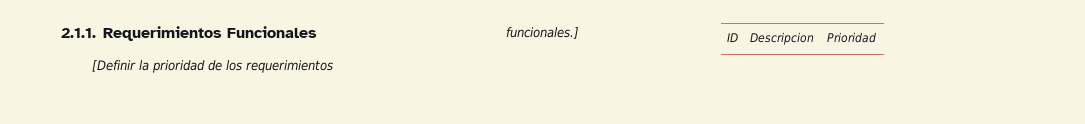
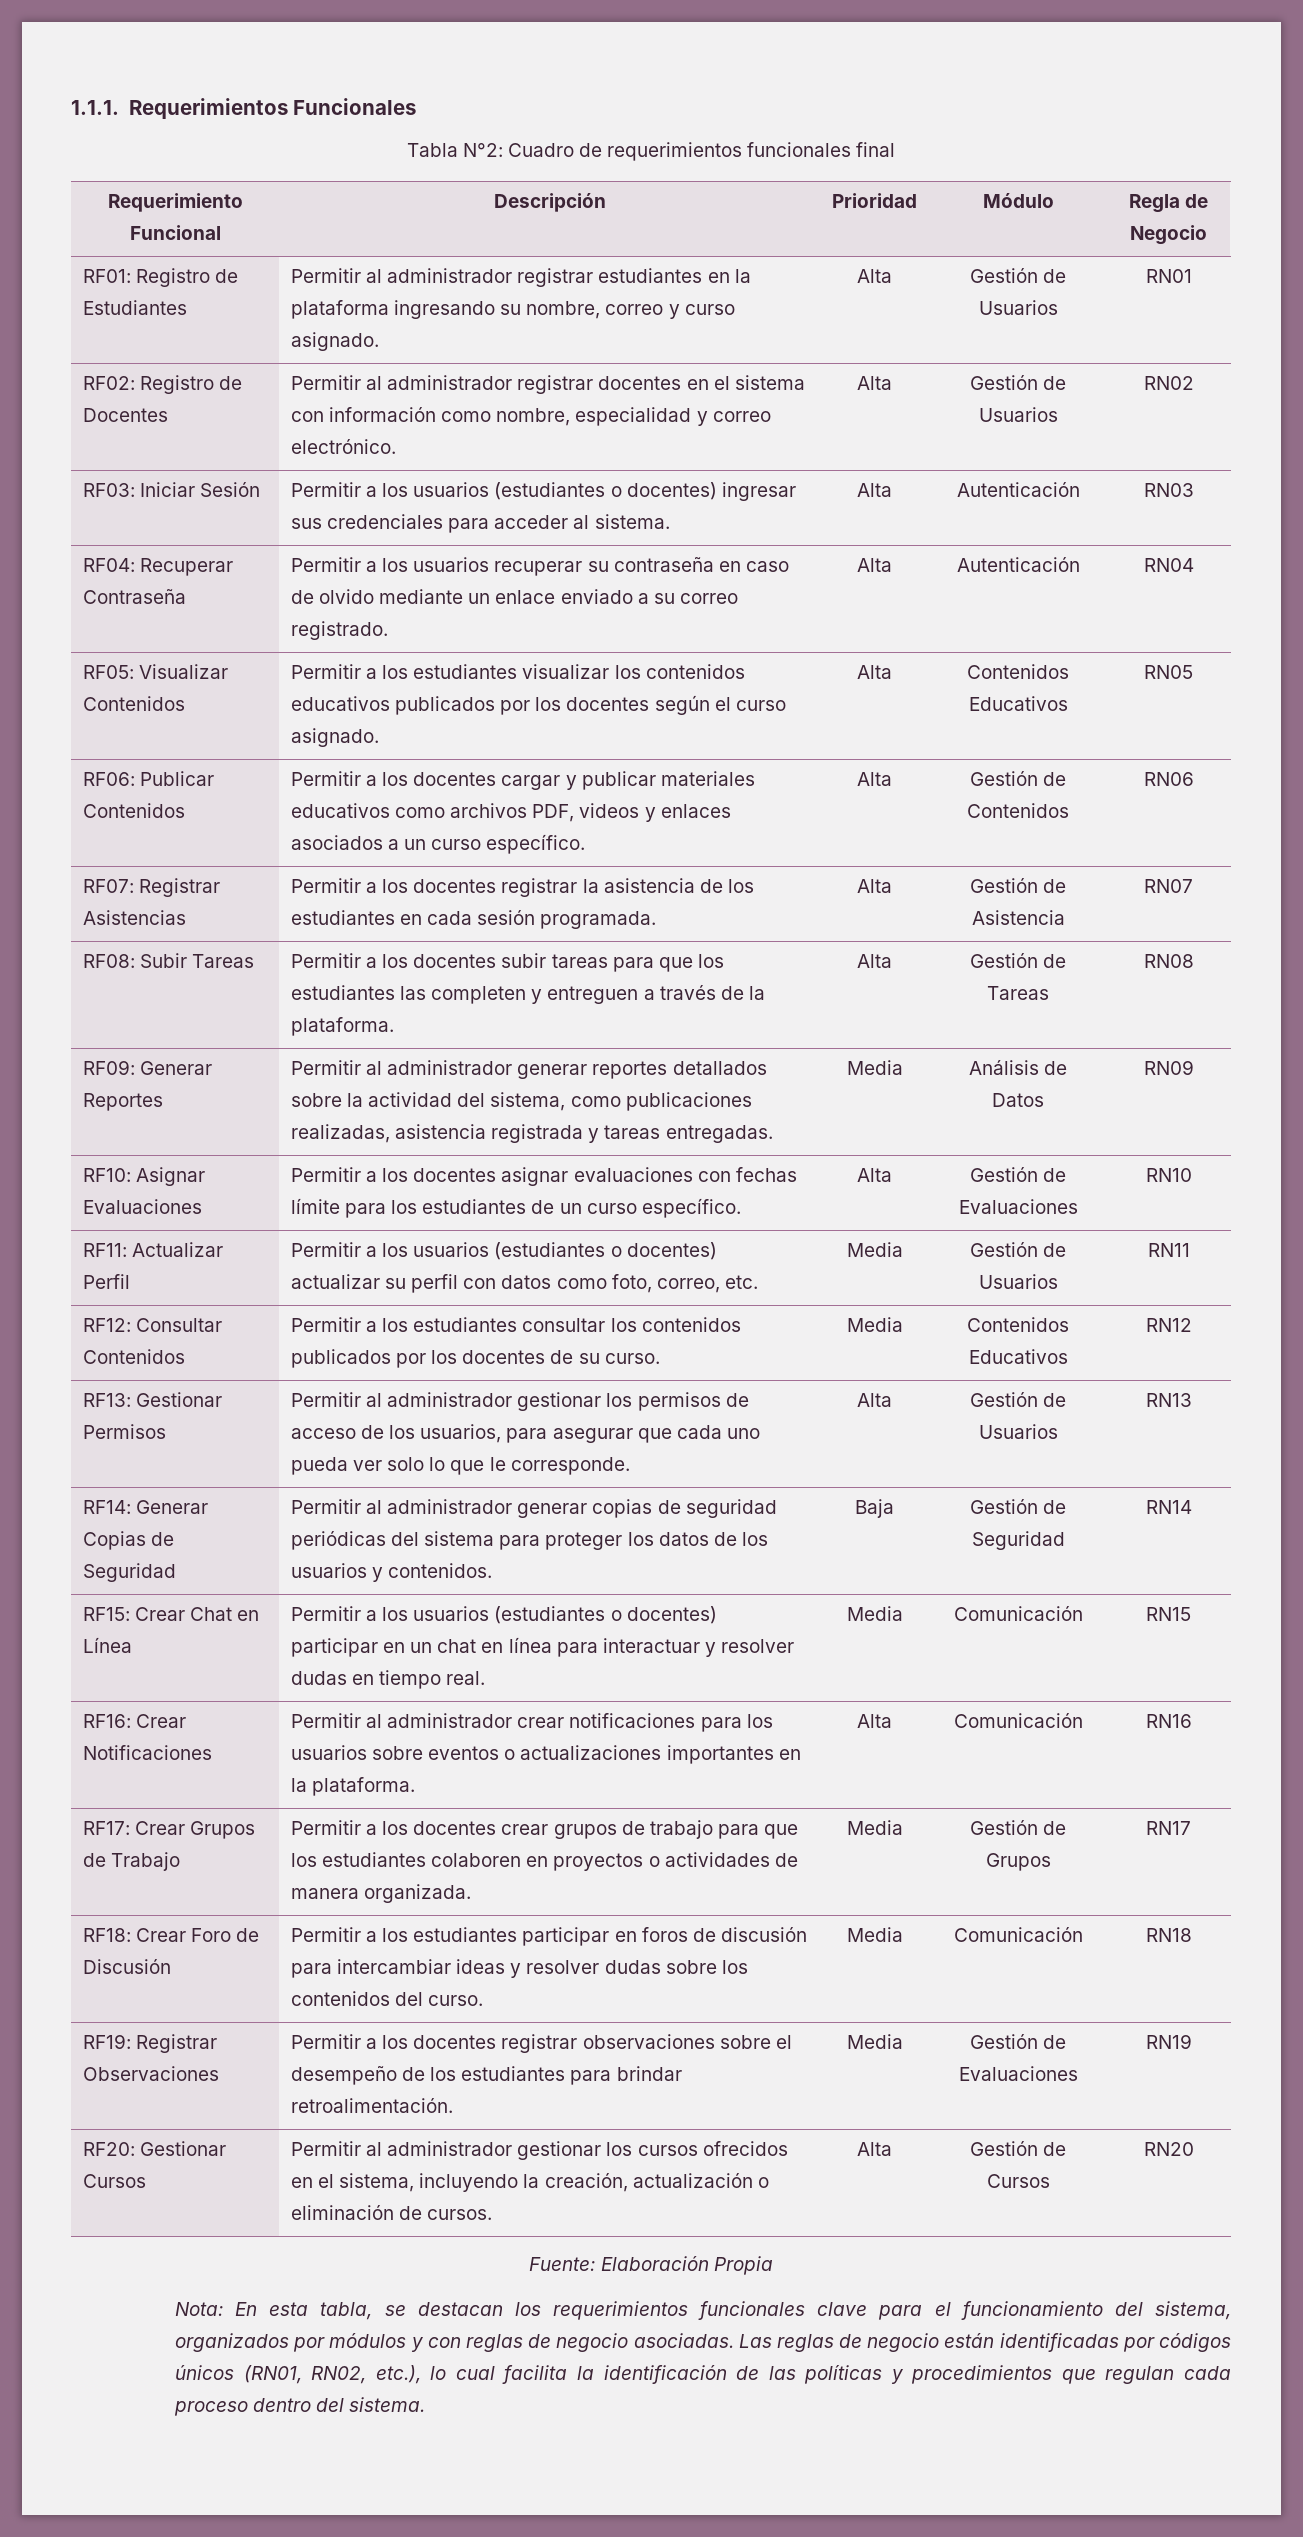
[61,28,96,38] 2.1.1. -> [71,100,119,115] 1.1.1.
[92,60,333,73] [506,27,579,39] [726,33,738,42] [749,32,814,45] [826,32,876,43] [Definir la prioridad de los requerimientos funcionales.] // ID | Descripcion | Prioridad -> [406,142,896,161] [108,193,243,212] [130,225,221,240] [493,193,606,212] [832,193,917,208] [982,193,1054,208] [1128,194,1209,213] [1130,225,1207,245] [82,268,239,287] [82,300,187,315] [290,268,751,287] [290,300,735,319] [290,332,379,351] [857,269,892,283] [969,268,1067,283] [978,300,1058,315] [1145,269,1192,283] [82,375,243,394] [82,408,168,422] [290,375,805,394] [290,407,771,426] [290,439,396,454] [857,376,892,390] [969,375,1067,390] [978,407,1058,422] [1143,376,1194,390] [82,482,261,497] [290,482,796,501] [290,514,670,533] [857,483,892,497] [956,482,1080,497] [1143,483,1194,497] [82,558,234,576] [82,589,186,604] [290,557,789,576] [290,589,738,604] [290,621,388,640] [857,558,892,572] [956,557,1080,572] [1143,558,1194,572] [82,664,229,679] [82,696,185,711] [290,664,745,679] [290,695,786,715] [290,728,379,747] [857,665,892,679] [967,664,1069,679] [968,696,1068,711] [1144,665,1193,679] [82,771,215,786] [82,803,185,818] [290,771,755,790] [290,803,731,822] [290,834,586,854] [857,772,892,786] [969,771,1067,786] [967,803,1069,818] [1143,772,1194,786] [82,878,221,897] [82,910,186,925] [290,878,754,897] [290,910,657,929] [857,879,892,893] [969,878,1067,893] [971,910,1065,925] [1144,879,1193,893] [82,953,255,968] [290,953,724,972] [290,985,765,1004] [290,1017,394,1036] [857,954,892,968] [969,953,1067,968] [987,986,1049,1000] [1143,954,1194,968] [82,1060,213,1075] [82,1093,163,1111] [290,1060,767,1079] [290,1092,752,1111] [290,1124,773,1143] [846,1060,903,1075] [968,1060,1068,1075] [992,1093,1044,1107] [1143,1060,1194,1075] [82,1167,206,1186] [82,1199,202,1214] [290,1167,797,1186] [290,1198,741,1218] [857,1168,892,1182] [969,1167,1067,1182] [958,1199,1078,1214] [1145,1168,1192,1182] [82,1242,224,1257] [82,1274,130,1289] [290,1242,717,1260] [290,1274,758,1293] [846,1242,903,1257] [969,1242,1067,1257] [978,1274,1058,1289] [1147,1243,1190,1257] [82,1318,223,1332] [82,1349,185,1364] [290,1317,741,1332] [290,1349,660,1368] [846,1317,903,1332] [967,1317,1069,1332] [968,1349,1068,1364] [1145,1318,1192,1332] [82,1392,223,1407] [82,1424,166,1439] [290,1392,749,1411] [290,1424,760,1443] [290,1457,630,1475] [857,1393,892,1407] [969,1392,1067,1407] [978,1424,1058,1439] [1145,1393,1192,1407] [82,1500,209,1514] [82,1531,175,1550] [82,1563,176,1582] [290,1499,777,1518] [290,1531,768,1550] [290,1563,493,1582] [855,1499,894,1518] [969,1499,1067,1514] [971,1531,1065,1550] [1145,1500,1192,1514] [82,1607,260,1621] [82,1637,132,1653] [290,1606,717,1624] [290,1637,795,1657] [290,1670,486,1689] [846,1606,903,1621] [953,1606,1083,1621] [1146,1607,1191,1621] [82,1714,187,1728] [82,1745,212,1760] [290,1713,773,1732] [290,1745,801,1764] [290,1777,416,1796] [857,1714,892,1728] [953,1713,1083,1728] [1145,1714,1192,1728] [82,1821,256,1839] [82,1852,181,1871] [290,1820,799,1839] [290,1852,798,1871] [290,1884,472,1903] [846,1820,903,1835] [969,1820,1067,1835] [985,1853,1051,1871] [1146,1821,1191,1835] [82,1928,260,1942] [82,1959,171,1974] [290,1927,807,1946] [290,1959,748,1978] [290,1991,484,2006] [846,1927,903,1942] [953,1927,1083,1942] [1145,1928,1192,1942] [82,2034,218,2053] [82,2066,219,2081] [290,2034,792,2053] [290,2066,682,2085] [290,2098,453,2113] [846,2034,903,2049] [969,2034,1067,2049] [958,2066,1078,2081] [1145,2034,1192,2049] [82,2141,227,2156] [82,2174,146,2188] [290,2141,788,2160] [290,2173,769,2192] [290,2205,493,2220] [857,2142,892,2156] [969,2141,1067,2156] [986,2174,1050,2188] [1143,2142,1194,2156] [529,2256,773,2275] [175,2301,1231,2320] [175,2333,1231,2352] [175,2365,1231,2384] [174,2397,426,2416] Tabla N°2: Cuadro de requerimientos funcionales final // Requerimiento Funcional | Descripción | Prioridad | Módulo | Regla de Negocio // RF01: Registro de Estudiantes | Permitir al administrador registrar estudiantes en la plataforma ingresando su nombre, correo y curso asignado. | Alta | Gestión de Usuarios | RN01 // RF02: Registro de Docentes | Permitir al administrador registrar docentes en el sistema con información como nombre, especialidad y correo electrónico. | Alta | Gestión de Usuarios | RN02 // RF03: Iniciar Sesión | Permitir a los usuarios (estudiantes o docentes) ingresar sus credenciales para acceder al sistema. | Alta | Autenticación | RN03 // RF04: Recuperar Contraseña | Permitir a los usuarios recuperar su contraseña en caso de olvido mediante un enlace enviado a su correo registrado. | Alta | Autenticación | RN04 // RF05: Visualizar Contenidos | Permitir a los estudiantes visualizar los contenidos educativos publicados por los docentes según el curso asignado. | Alta | Contenidos Educativos | RN05 // RF06: Publicar Contenidos | Permitir a los docentes cargar y publicar materiales educativos como archivos PDF, videos y enlaces asociados a un curso específico. | Alta | Gestión de Contenidos | RN06 // RF07: Registrar Asistencias | Permitir a los docentes registrar la asistencia de los estudiantes en cada sesión programada. | Alta | Gestión de Asistencia | RN07 // RF08: Subir Tareas | Permitir a los docentes subir tareas para que los estudiantes las completen y entreguen a través de la plataforma. | Alta | Gestión de Tareas | RN08 // RF09: Generar Reportes | Permitir al administrador generar reportes detallados sobre la actividad del sistema, como publicaciones realizadas, asistencia registrada y tareas entregadas. | Media | Análisis de Datos | RN09 // RF10: Asignar Evaluaciones | Permitir a los docentes asignar evaluaciones con fechas límite para los estudiantes de un curso específico. | Alta | Gestión de Evaluaciones | RN10 // RF11: Actualizar Perfil | Permitir a los usuarios (estudiantes o docentes) actualizar su perfil con datos como foto, correo, etc. | Media | Gestión de Usuarios | RN11 // RF12: Consultar Contenidos | Permitir a los estudiantes consultar los contenidos publicados por los docentes de su curso. | Media | Contenidos Educativos | RN12 // RF13: Gestionar Permisos | Permitir al administrador gestionar los permisos de acceso de los usuarios, para asegurar que cada uno pueda ver solo lo que le corresponde. | Alta | Gestión de Usuarios | RN13 // RF14: Generar Copias de Seguridad | Permitir al administrador generar copias de seguridad periódicas del sistema para proteger los datos de los usuarios y contenidos. | Baja | Gestión de Seguridad | RN14 // RF15: Crear Chat en Línea | Permitir a los usuarios (estudiantes o docentes) participar en un chat en línea para interactuar y resolver dudas en tiempo real. | Media | Comunicación | RN15 // RF16: Crear Notificaciones | Permitir al administrador crear notificaciones para los usuarios sobre eventos o actualizaciones importantes en la plataforma. | Alta | Comunicación | RN16 // RF17: Crear Grupos de Trabajo | Permitir a los docentes crear grupos de trabajo para que los estudiantes colaboren en proyectos o actividades de manera organizada. | Media | Gestión de Grupos | RN17 // RF18: Crear Foro de Discusión | Permitir a los estudiantes participar en foros de discusión para intercambiar ideas y resolver dudas sobre los contenidos del curso. | Media | Comunicación | RN18 // RF19: Registrar Observaciones | Permitir a los docentes registrar observaciones sobre el desempeño de los estudiantes para brindar retroalimentación. | Media | Gestión de Evaluaciones | RN19 // RF20: Gestionar Cursos | Permitir al administrador gestionar los cursos ofrecidos en el sistema, incluyendo la creación, actualización o eliminación de cursos. | Alta | Gestión de Cursos | RN20 // Fuente: Elaboración Propia // Nota: En esta tabla, se destacan los requerimientos funcionales clave para el funcionamiento del sistema, organizados por módulos y con reglas de negocio asociadas. Las reglas de negocio están identificadas por códigos únicos (RN01, RN02, etc.), lo cual facilita la identificación de las políticas y procedimientos que regulan cada proceso dentro del sistema.

